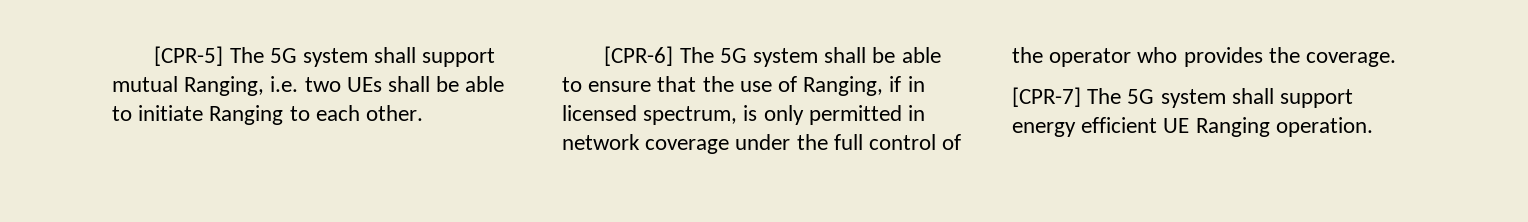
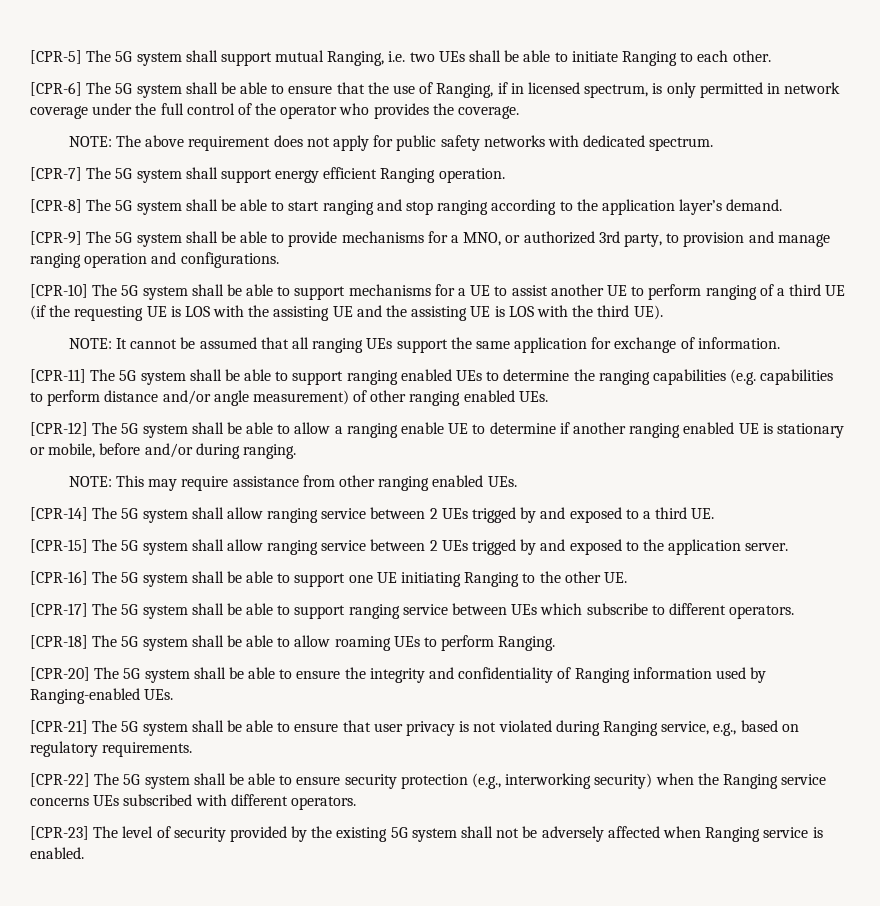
(1397, 59) none -> [68,135,714,151] // NOTE: The above requirement does not apply for public safety networks with dedicated spectrum.
[1163,118,1190,133] UE -> (378, 173) none
(1373, 127) none -> [30,199,783,215] [30,231,830,247] [30,252,279,268] [30,284,846,300] [30,305,663,321] [68,337,780,353] [30,369,834,385] [30,390,548,406] [30,422,844,438] [30,443,296,459] [68,475,517,491] [30,507,715,523] [30,539,789,555] [30,571,627,587] [30,603,795,619] [30,635,556,651] [30,667,767,683] [30,688,174,704] [30,720,799,736] [30,741,193,757] [30,773,827,789] [30,794,356,810] [30,826,823,842] [30,847,84,859] // [CPR-8] The 5G system shall be able to start ranging and stop ranging according to the application layer’s demand. // [CPR-9] The 5G system shall be able to provide mechanisms for a MNO, or authorized 3rd party, to provision and manage ranging operation and configurations. // [CPR-10] The 5G system shall be able to support mechanisms for a UE to assist another UE to perform ranging of a third UE (if the requesting UE is LOS with the assisting UE and the assisting UE is LOS with the third UE). // NOTE: It cannot be assumed that all ranging UEs support the same application for exchange of information. // [CPR-11] The 5G system shall be able to support ranging enabled UEs to determine the ranging capabilities (e.g. capabilities to perform distance and/or angle measurement) of other ranging enabled UEs. // [CPR-12] The 5G system shall be able to allow a ranging enable UE to determine if another ranging enabled UE is stationary or mobile, before and/or during ranging. // NOTE: This may require assistance from other ranging enabled UEs. // [CPR-14] The 5G system shall allow ranging service between 2 UEs trigged by and exposed to a third UE. // [CPR-15] The 5G system shall allow ranging service between 2 UEs trigged by and exposed to the application server. // [CPR-16] The 5G system shall be able to support one UE initiating Ranging to the other UE. // [CPR-17] The 5G system shall be able to support ranging service between UEs which subscribe to different operators. // [CPR-18] The 5G system shall be able to allow roaming UEs to perform Ranging. // [CPR-20] The 5G system shall be able to ensure the integrity and confidentiality of Ranging information used by Ranging-enabled UEs. // [CPR-21] The 5G system shall be able to ensure that user privacy is not violated during Ranging service, e.g., based on regulatory requirements. // [CPR-22] The 5G system shall be able to ensure security protection (e.g., interworking security) when the Ranging service concerns UEs subscribed with different operators. // [CPR-23] The level of security provided by the existing 5G system shall not be adversely affected when Ranging service is enabled.

